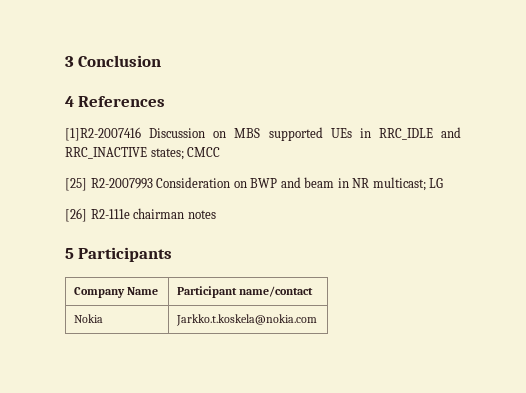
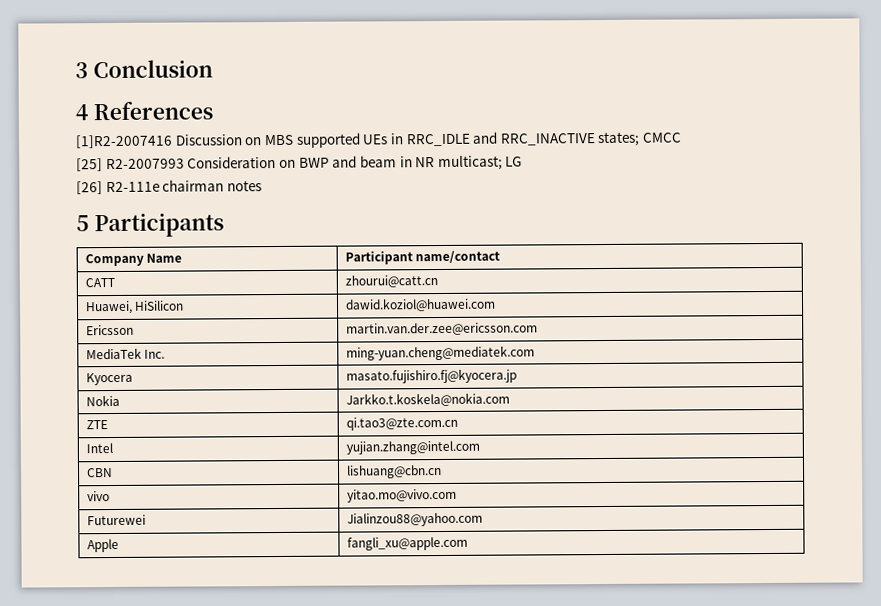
[73,314,103,323] [175,314,317,326] Nokia | Jarkko.t.koskela@nokia.com -> [84,277,115,288] [344,275,438,288] [84,300,185,315] [344,297,496,312] [85,324,134,336] [345,322,538,336] [85,347,166,360] [345,345,535,361] [85,372,133,386] [345,368,517,384] [85,394,120,407] [345,392,510,407] [85,420,108,430] [345,416,458,431] [85,443,113,454] [345,440,480,455] [86,468,113,478] [345,465,442,479] [86,491,110,502] [346,488,457,503] [86,514,146,526] [346,512,483,527] [86,538,119,553] [346,536,468,551] CATT | zhourui@catt.cn // Huawei, HiSilicon | dawid.koziol@huawei.com // Ericsson | martin.van.der.zee@ericsson.com // MediaTek Inc. | ming-yuan.cheng@mediatek.com // Kyocera | masato.fujishiro.fj@kyocera.jp // Nokia | Jarkko.t.koskela@nokia.com // ZTE | qi.tao3@zte.com.cn // Intel | yujian.zhang@intel.com // CBN | lishuang@cbn.cn // vivo | yitao.mo@vivo.com // Futurewei | Jialinzou88@yahoo.com // Apple | fangli_xu@apple.com

